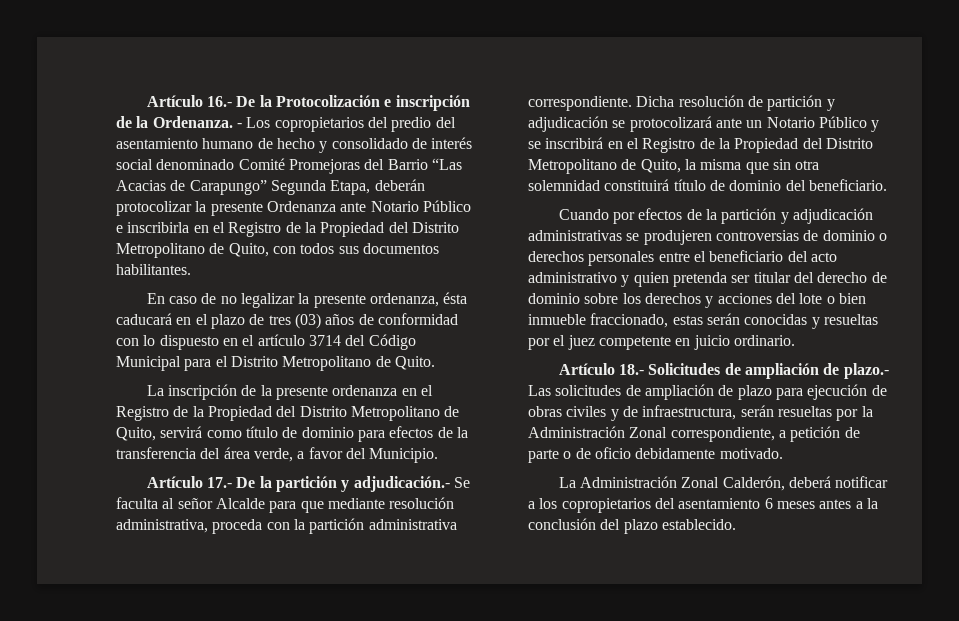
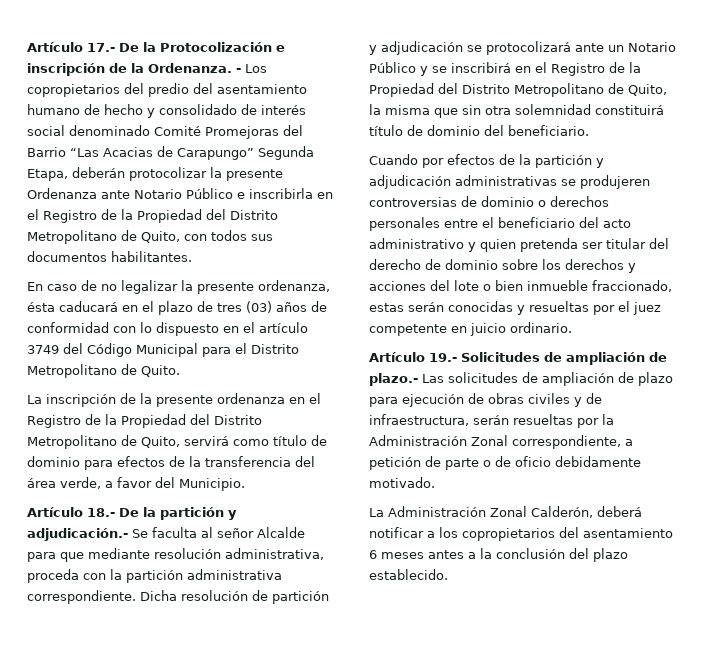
[146,95,232,107] Artículo 16.- -> [27,42,115,52] Artículo 17.-
[308,335,341,346] 3714 -> [27,345,59,354] 3749
[206,477,232,488] 17.- -> [87,508,115,517] 18.-
[618,364,644,375] 18.- -> [429,353,457,362] 19.-

